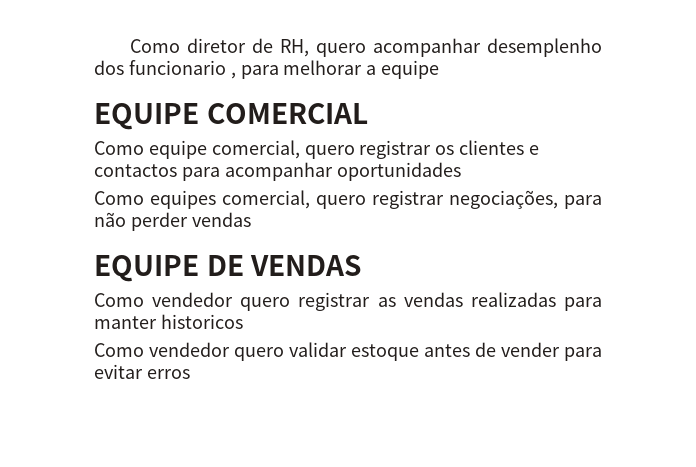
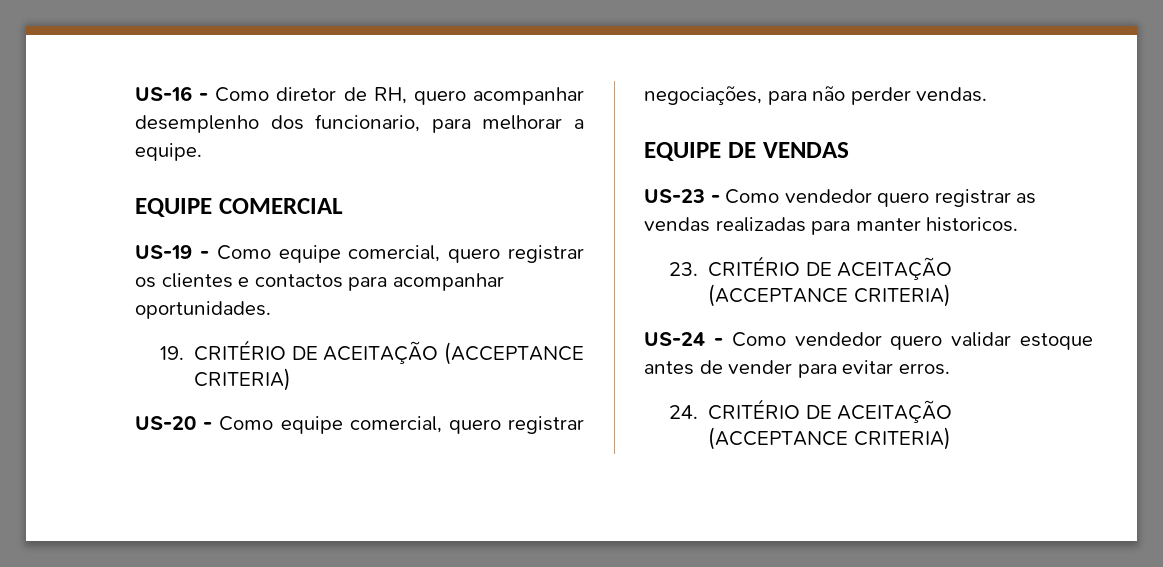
(130, 46) none -> [135,86,209,101] US-16 -
[128,60,236,79] funcionario , -> [315,114,421,132] funcionario,
[381,60,440,79] equipe -> [135,143,202,161] equipe.
(368, 113) none -> [135,245,209,259] US-19 -
[336,162,461,181] [94,190,216,209] oportunidades // Como equipes -> [135,301,271,319] [159,340,584,365] [194,368,292,391] [135,416,343,434] oportunidades. // 19. CRITÉRIO DE ACEITAÇÃO (ACCEPTANCE CRITERIA) // US-20 - Como equipe
[191,212,251,227] vendas -> [916,87,988,102] vendas.
(362, 265) none -> [644,189,720,203] US-23 -
[160,314,243,329] historicos // -> [926,217,1019,232] [668,256,953,280] [708,284,951,307] [644,332,723,346] historicos. // 23. CRITÉRIO DE ACEITAÇÃO (ACCEPTANCE CRITERIA) // US-24 -
[146,369,190,379] erros -> [898,363,950,375] [668,399,953,423] [708,427,951,450] erros. // 24. CRITÉRIO DE ACEITAÇÃO (ACCEPTANCE CRITERIA)

